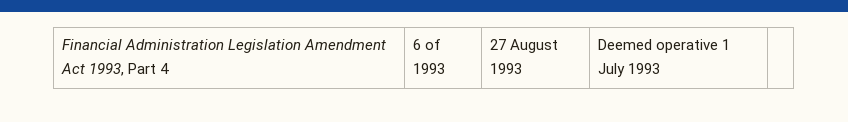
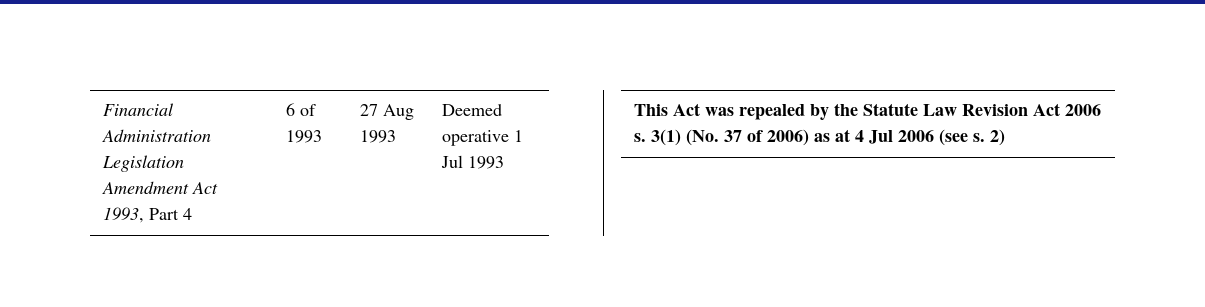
[510,39,559,53] August -> [382,104,414,120] Aug
[598,63,661,77] July 1993 | -> [440,155,504,169] [633,103,1101,120] [633,129,1005,146] Jul 1993 // This Act was repealed by the Statute Law Revision Act 2006 s. 3(1) (No. 37 of 2006) as at 4 Jul 2006 (see s. 2)

